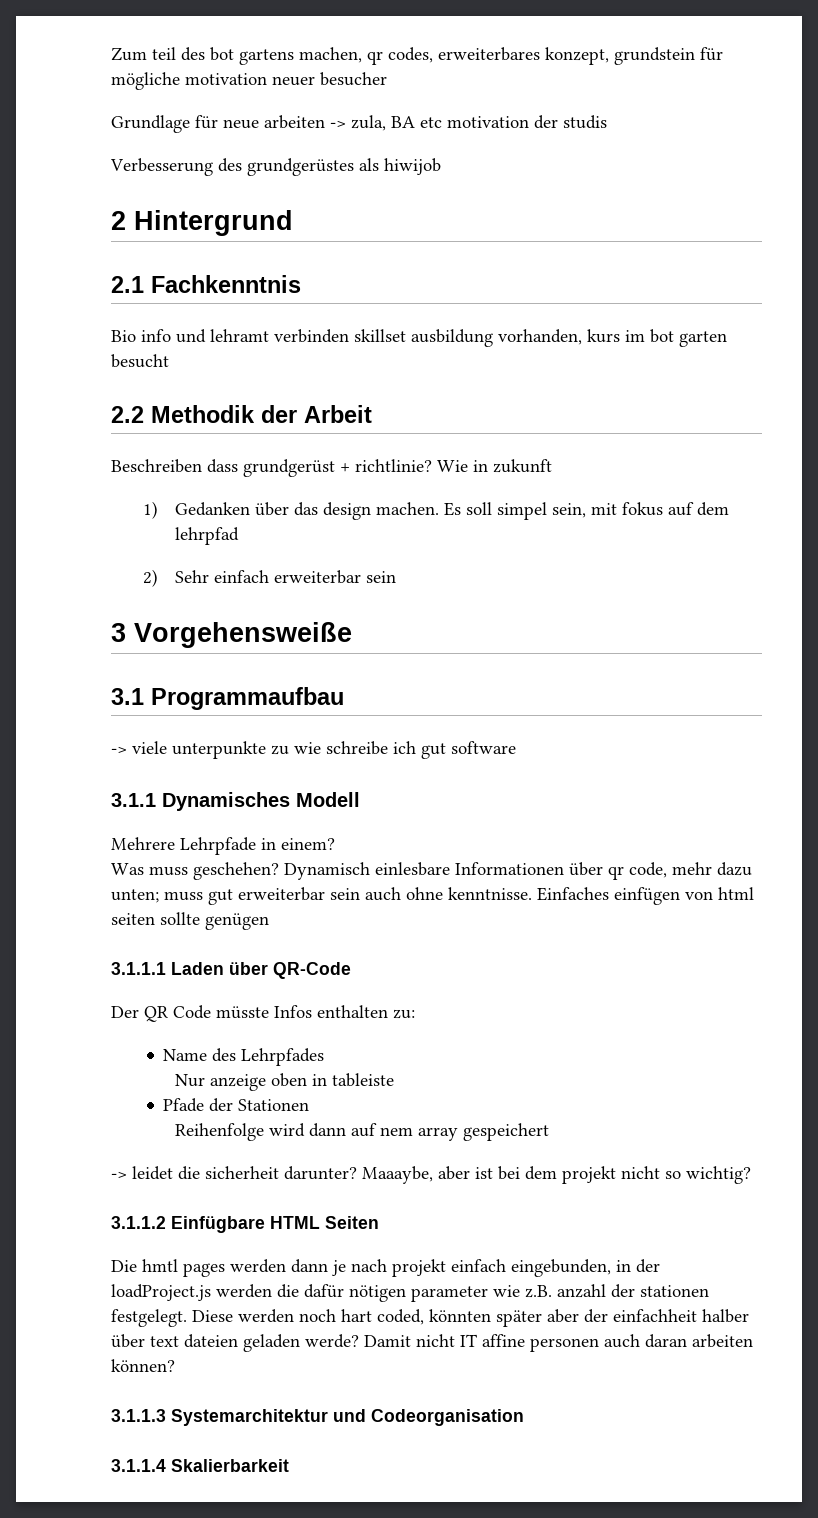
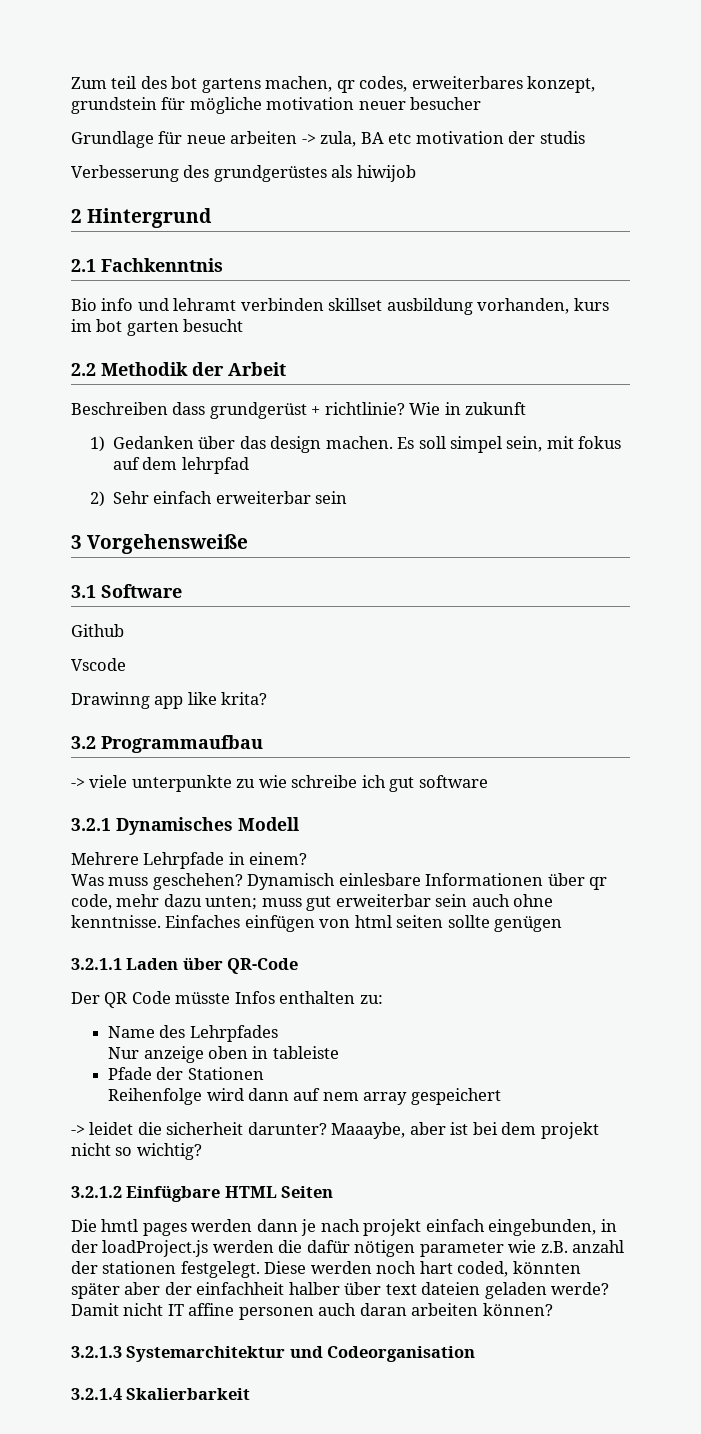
(144, 696) none -> [101,584,182,598] [71,624,124,637] [71,658,126,671] [71,692,268,709] [71,736,96,749] Software // Github // Vscode // Drawinng app like krita? // 3.2
[111,793,156,807] 3.1.1 -> [71,818,111,831] 3.2.1
[111,962,166,975] 3.1.1.1 -> [71,958,122,970] 3.2.1.1
[111,1216,166,1229] 3.1.1.2 -> [71,1186,122,1198] 3.2.1.2
[111,1409,166,1422] 3.1.1.3 -> [71,1346,122,1358] 3.2.1.3
[111,1459,166,1472] 3.1.1.4 -> [71,1388,122,1400] 3.2.1.4

